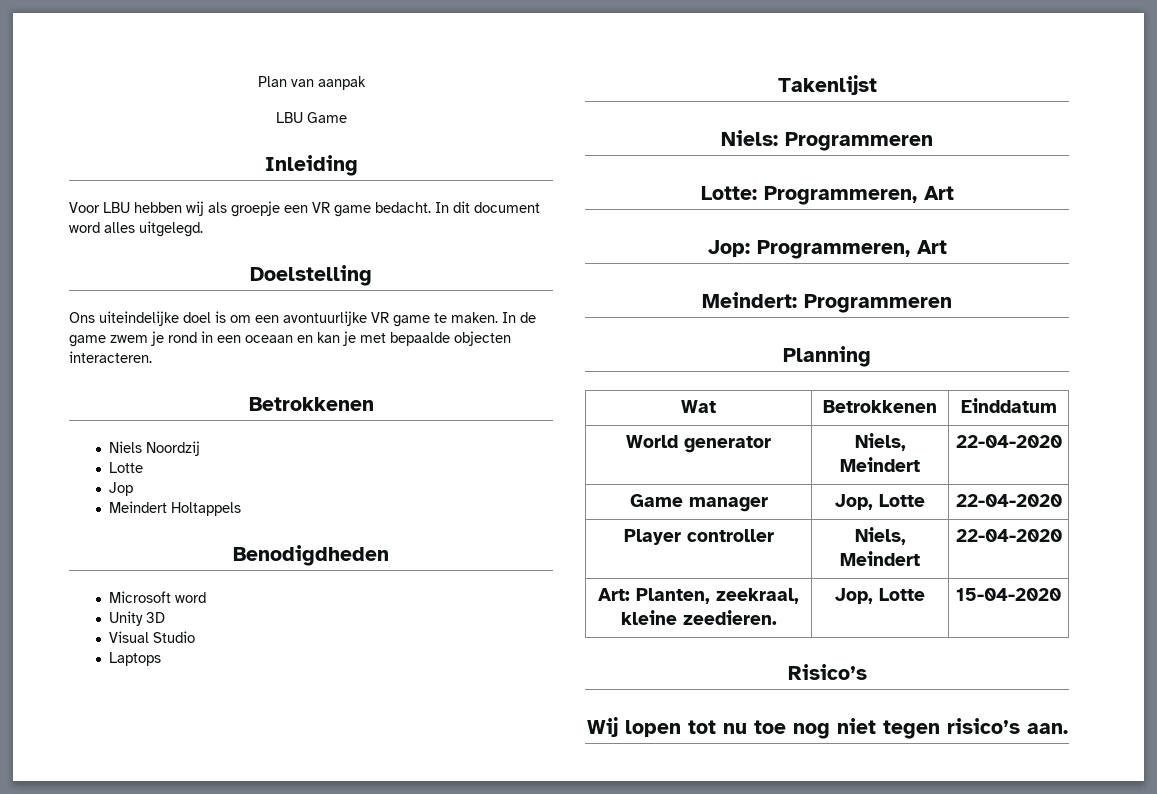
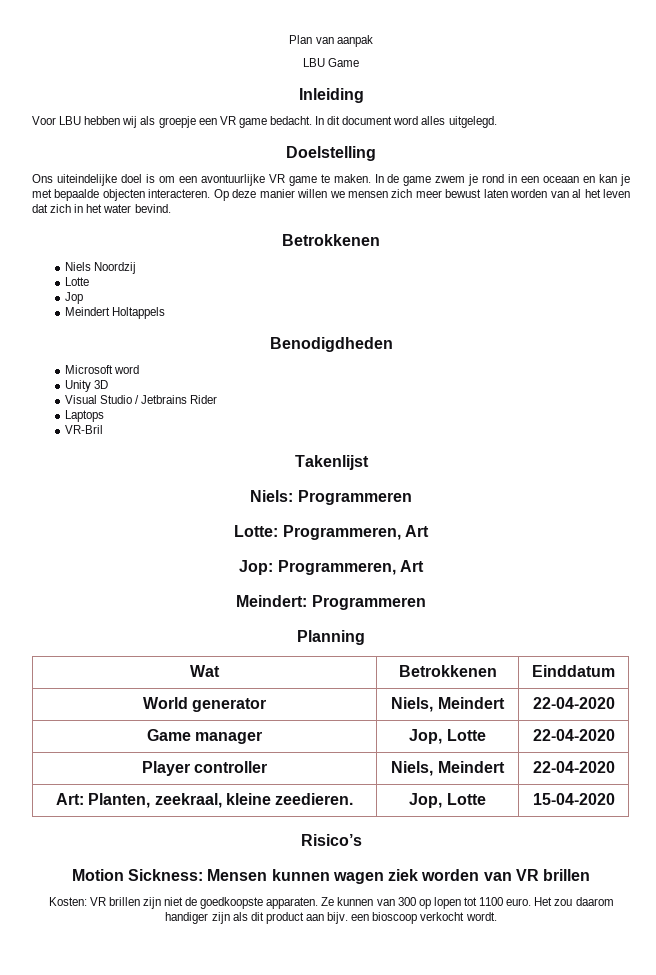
(152, 357) none -> [213,189,631,201] [32,204,171,213] Op deze manier willen we mensen zich meer bewust laten worden van al het leven dat zich in het water bevind.
(195, 637) none -> [135,395,218,404] / Jetbrains Rider
(161, 659) none -> [64,425,103,434] // VR-Bril
[586,717,1068,739] Wij lopen tot nu toe nog niet tegen risico’s aan. -> [71,869,591,884] [48,897,614,909] [165,912,497,924] Motion Sickness: Mensen kunnen wagen ziek worden van VR brillen // Kosten: VR brillen zijn niet de goedkoopste apparaten. Ze kunnen van 300 op lopen tot 1100 euro. Het zou daarom handiger zijn als dit product aan bijv. een bioscoop verkocht wordt.

